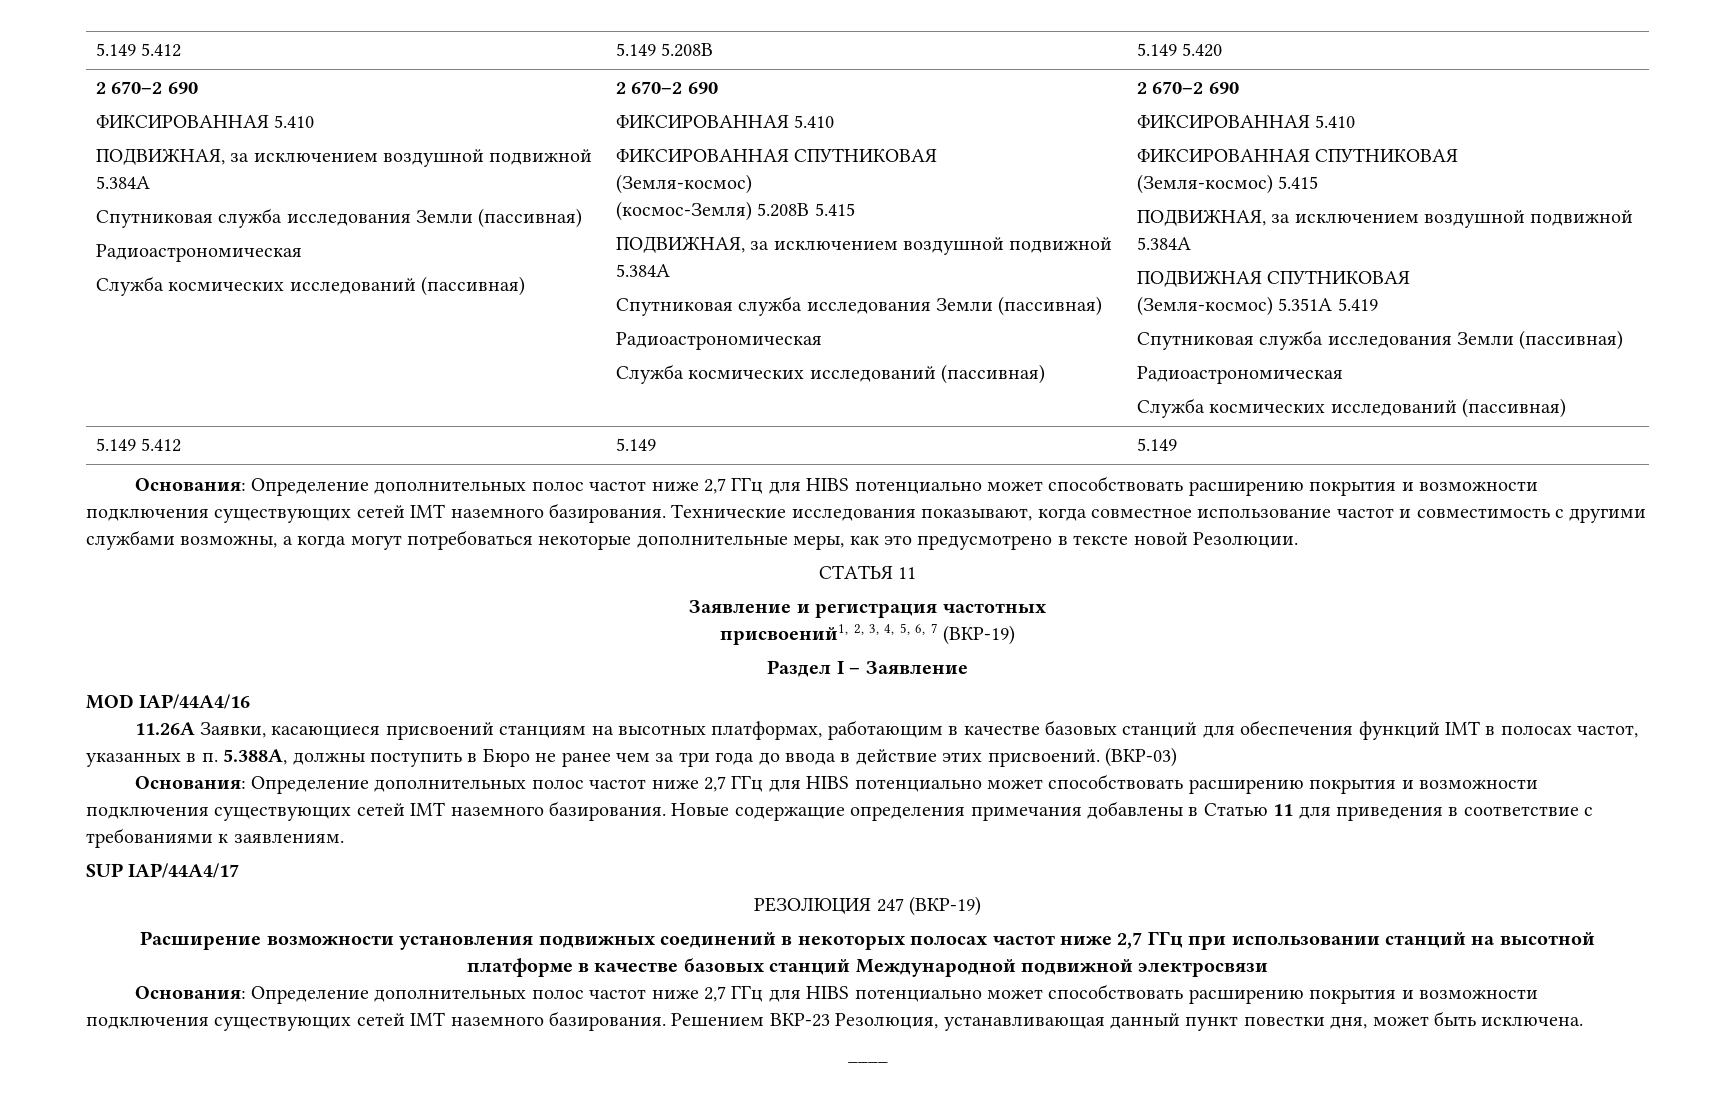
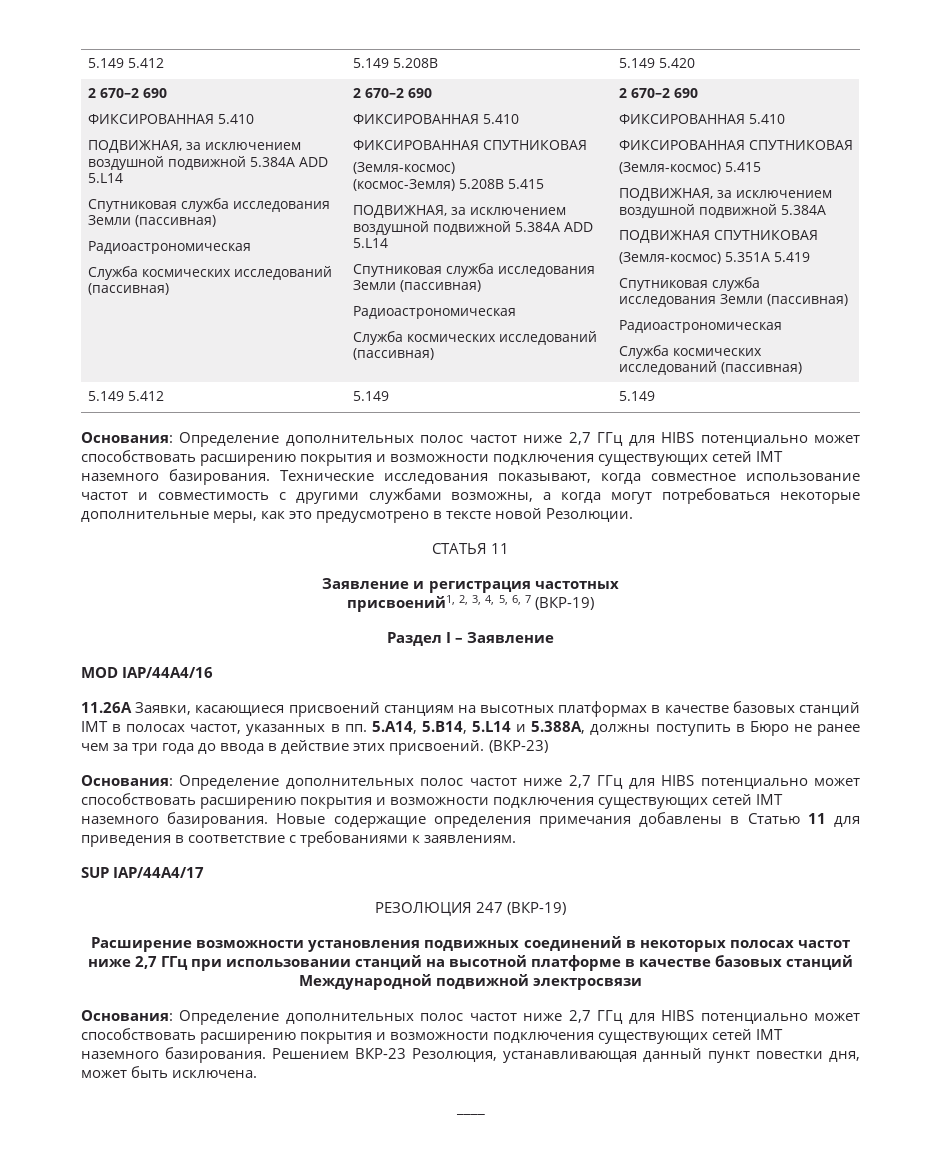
(150, 182) none -> [298,157,328,167] [87,173,123,183] ADD 5.L14
(670, 270) none -> [563,222,593,232] [352,238,388,248] ADD 5.L14
[711,720,1440,740] платформах, работающим в качестве базовых станций для обеспечения функций -> [558,701,861,717] платформах в качестве базовых станций
[201,753,218,762] п. -> [344,721,527,734] пп. 5.A14, 5.B14, 5.L14 и
[1104,747,1177,767] (ВКР-03) -> [488,740,548,753] (ВКР-23)

